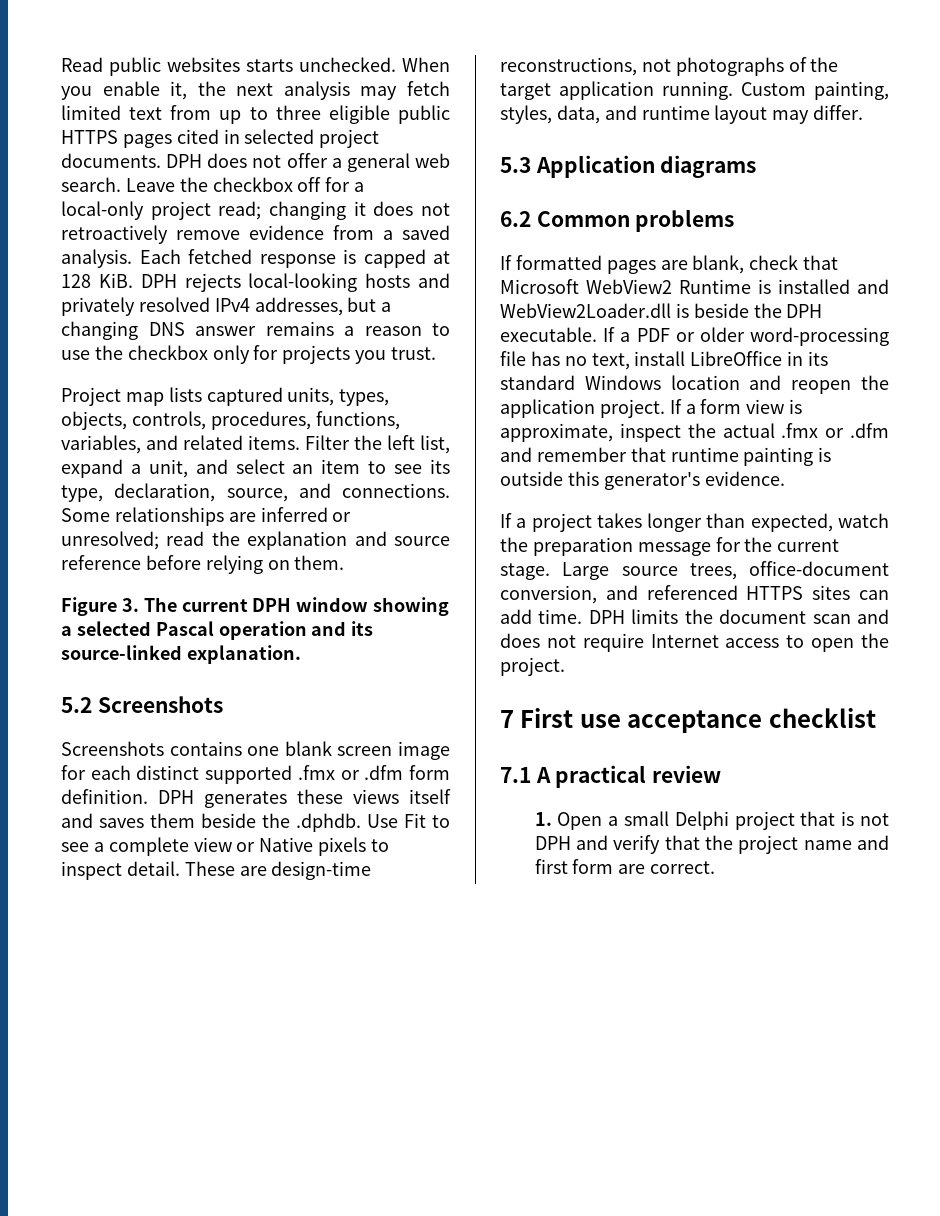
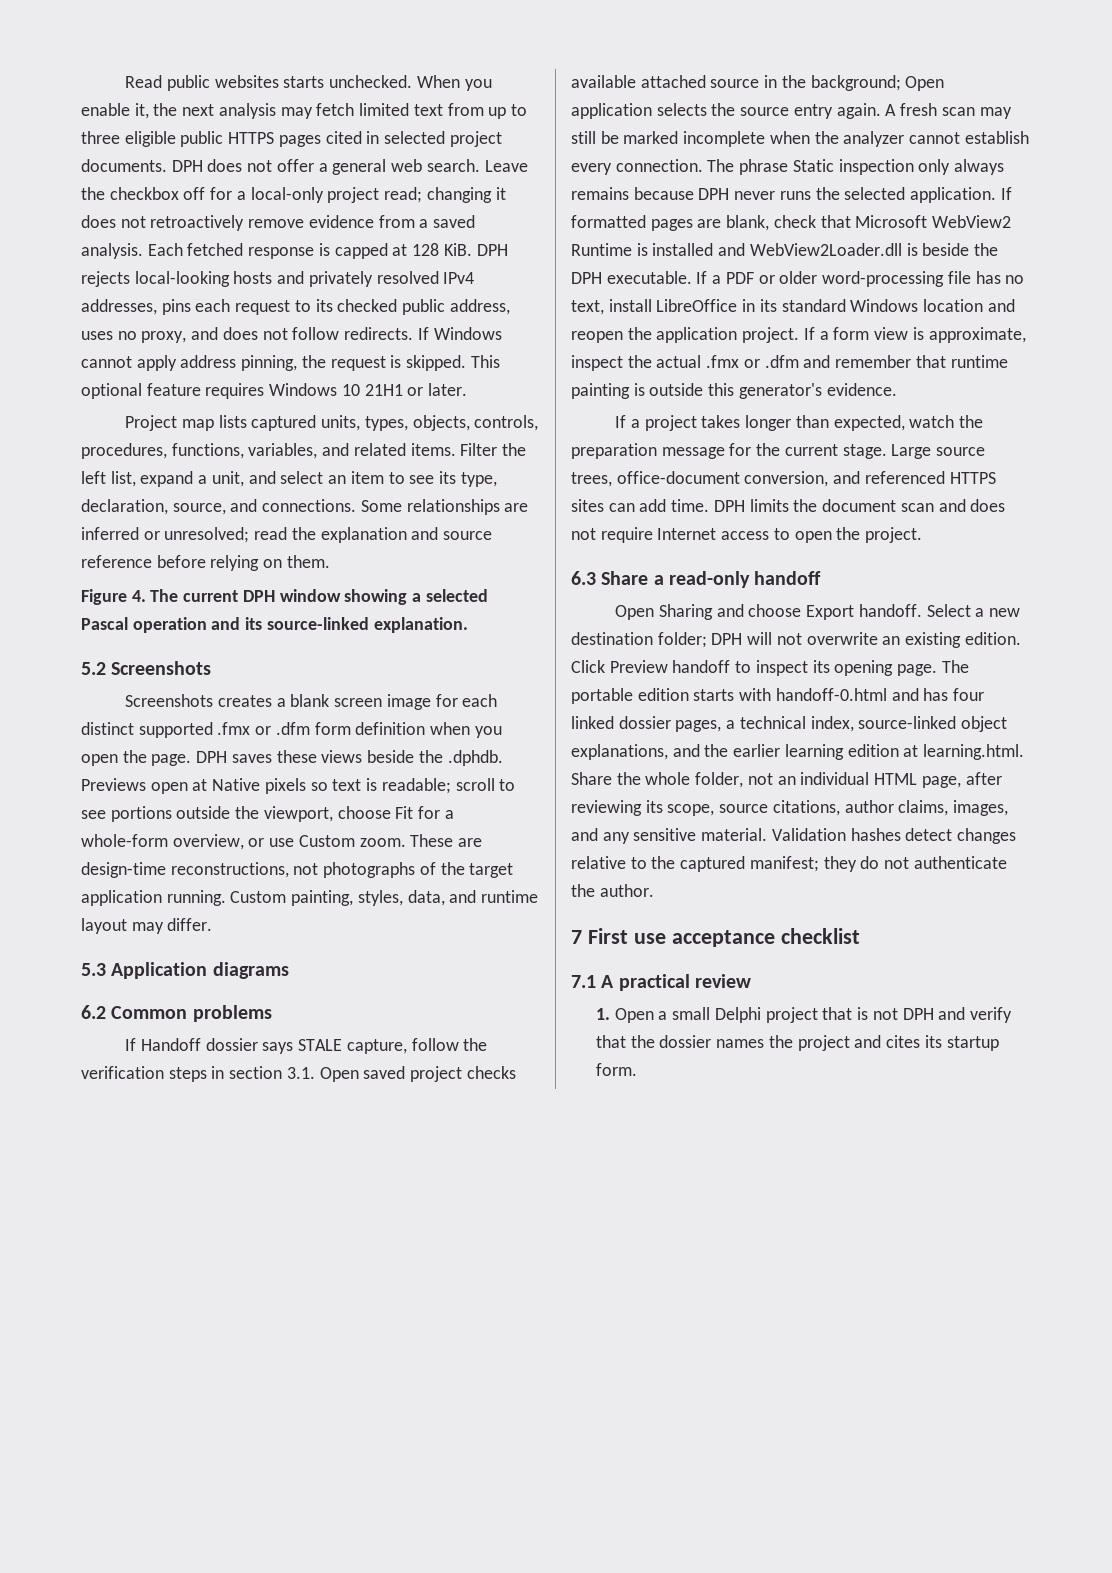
[347,297,392,312] [61,321,450,340] [61,345,437,364] but a changing DNS answer remains a reason to use the checkbox only for projects you trust. -> [161,299,510,315] [81,327,502,343] [81,355,500,371] [81,383,468,399] pins each request to its checked public address, uses no proxy, and does not follow redirects. If Windows cannot apply address pinning, the request is skipped. This optional feature requires Windows 10 21H1 or later.
[121,598,139,612] 3. -> [131,590,146,602] 4.
[169,741,280,756] contains one -> [218,695,286,707] creates a
[61,789,451,808] [61,813,450,832] [61,837,390,856] [61,861,180,880] definition. DPH generates these views itself and saves them beside the .dphdb. Use Fit to see a complete view or Native pixels to inspect detail. -> [355,722,502,738] [81,750,503,766] [81,778,516,794] [81,806,454,822] [81,834,406,850] definition when you open the page. DPH saves these views beside the .dphdb. Previews open at Native pixels so text is readable; scroll to see portions outside the viewport, choose Fit for a whole-form overview, or use Custom zoom.
(512, 262) none -> [141,1038,488,1054] [81,1066,516,1082] [571,75,945,91] [571,103,1012,119] [571,131,1029,147] [571,159,1005,175] [571,187,1012,203] Handoff dossier says STALE capture, follow the verification steps in section 3.1. Open saved project checks available attached source in the background; Open application selects the source entry again. A fresh scan may still be marked incomplete when the analyzer cannot establish every connection. The phrase Static inspection only always remains because DPH never runs the selected application. If
(565, 666) none -> [571,571,822,588] [615,604,1021,620] [571,632,1021,648] [571,660,969,676] [571,688,985,704] [571,716,1008,732] [571,744,1025,760] [571,772,1002,788] [571,800,1009,816] [571,828,1017,844] [571,856,1007,872] [571,884,654,897] // 6.3 Share a read-only handoff // Open Sharing and choose Export handoff. Select a new destination folder; DPH will not overwrite an existing edition. Click Preview handoff to inspect its opening page. The portable edition starts with handoff-0.html and has four linked dossier pages, a technical index, source-linked object explanations, and the earlier learning edition at learning.html. Share the whole folder, not an individual HTML page, after reviewing its scope, source citations, author claims, images, and any sensitive material. Validation hashes detect changes relative to the captured manifest; they do not authenticate the author.
[738,835,889,854] [534,859,716,874] project name and first form are correct. -> [659,1035,999,1051] [596,1063,638,1076] dossier names the project and cites its startup form.

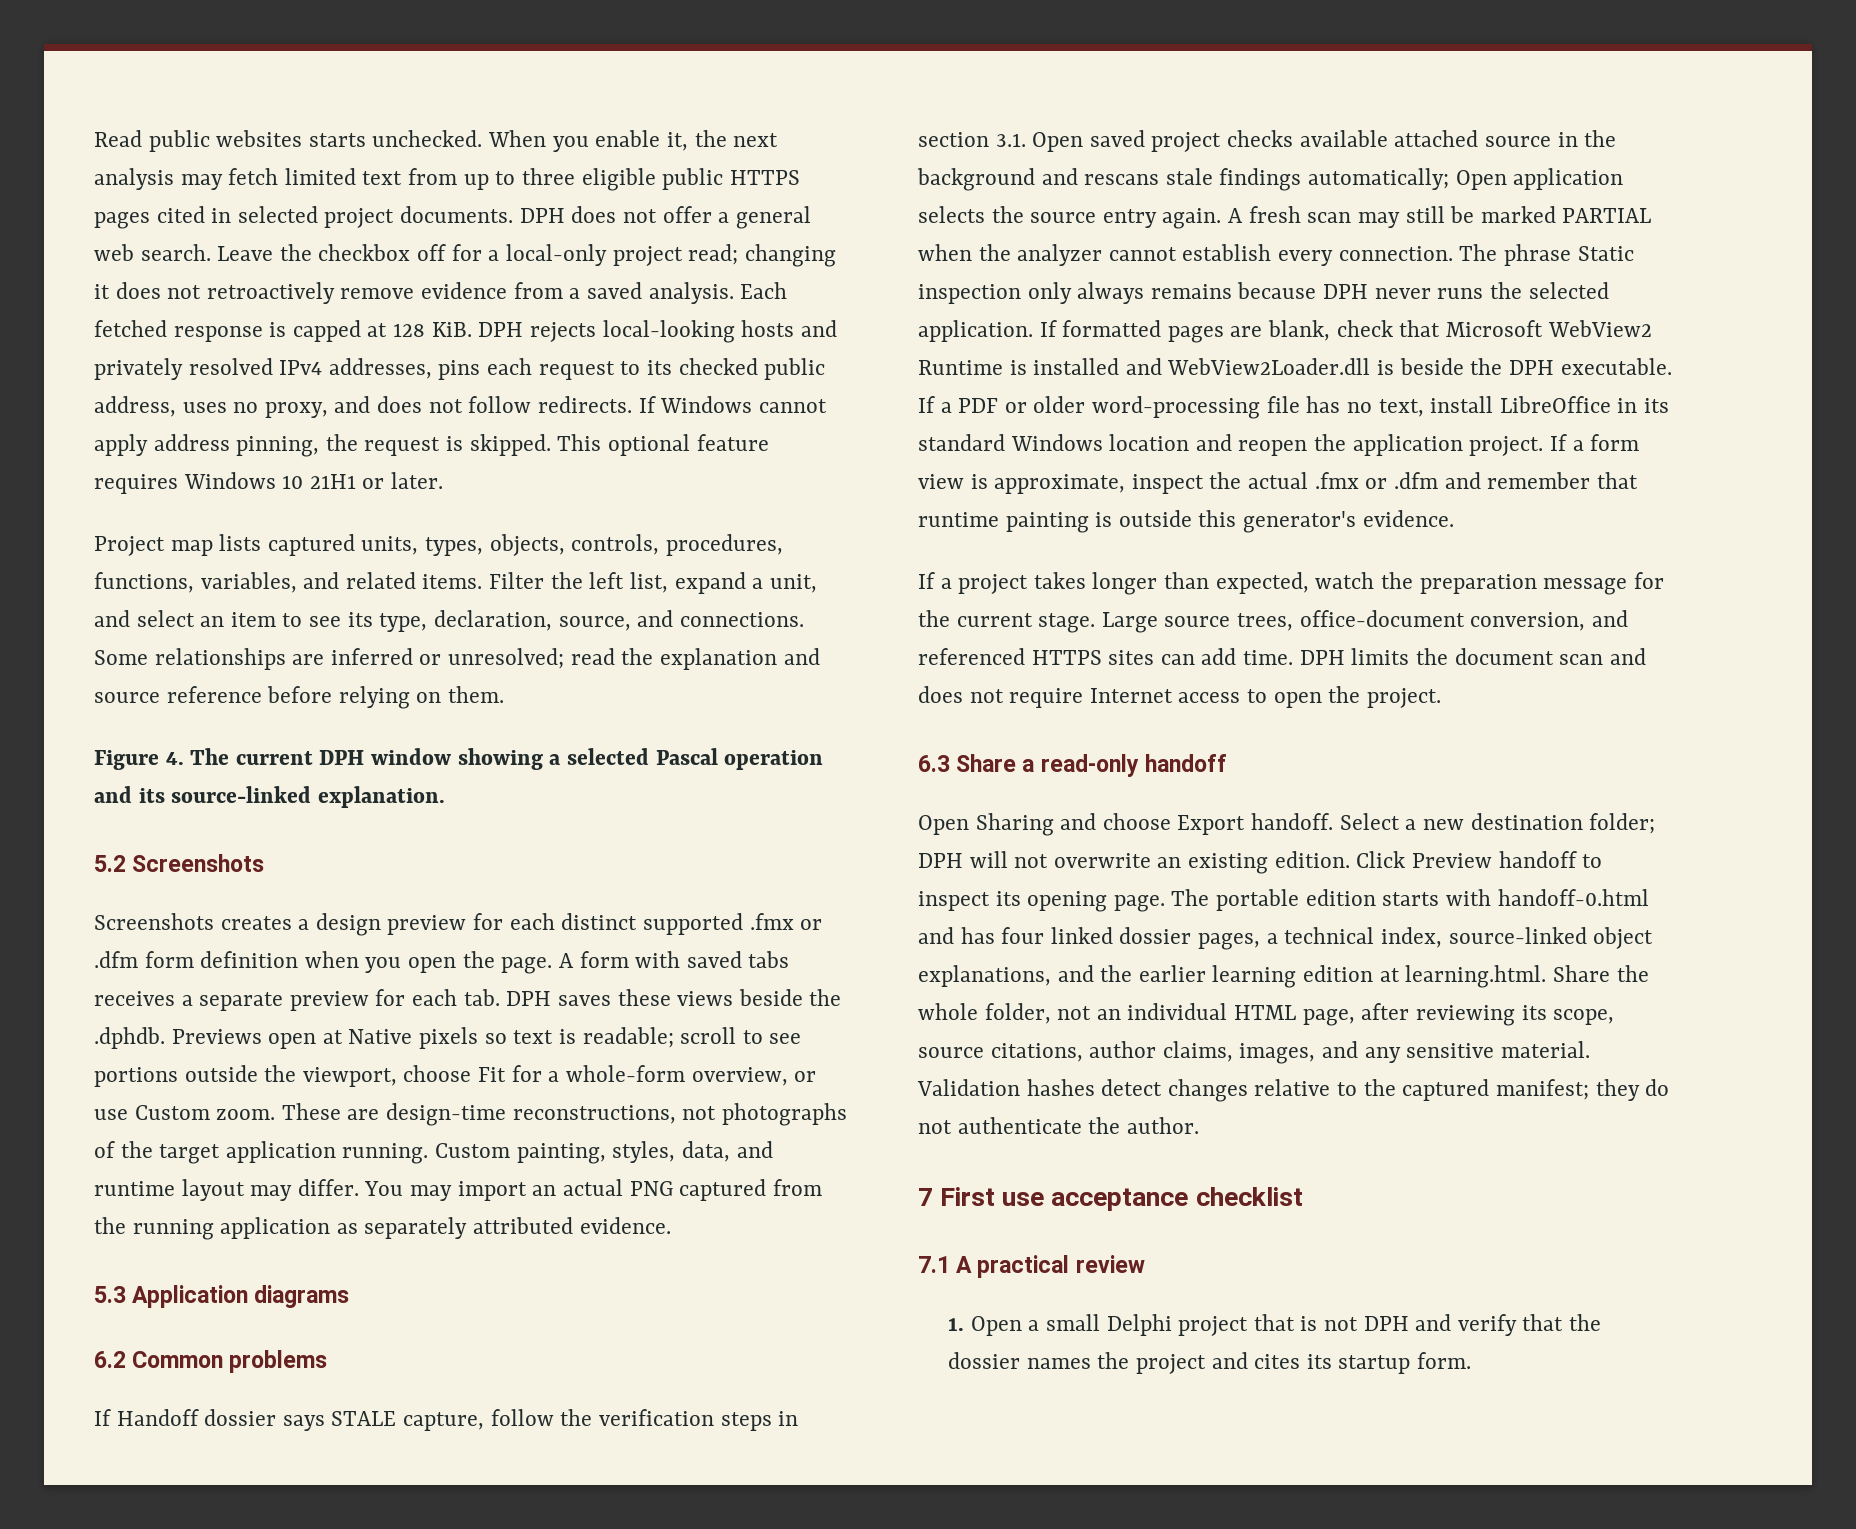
[290,694,431,710] blank screen image -> [315,913,467,936] design preview
(192, 760) none -> [558,951,790,968] [94,989,500,1011] A form with saved tabs receives a separate preview for each tab.
(213, 924) none -> [364,1179,822,1201] [94,1217,671,1240] You may import an actual PNG captured from the running application as separately attributed evidence.
[810,75,901,91] background; -> [917,168,1450,191] background and rescans stale findings automatically;
[683,131,766,147] incomplete -> [1562,208,1652,223] PARTIAL

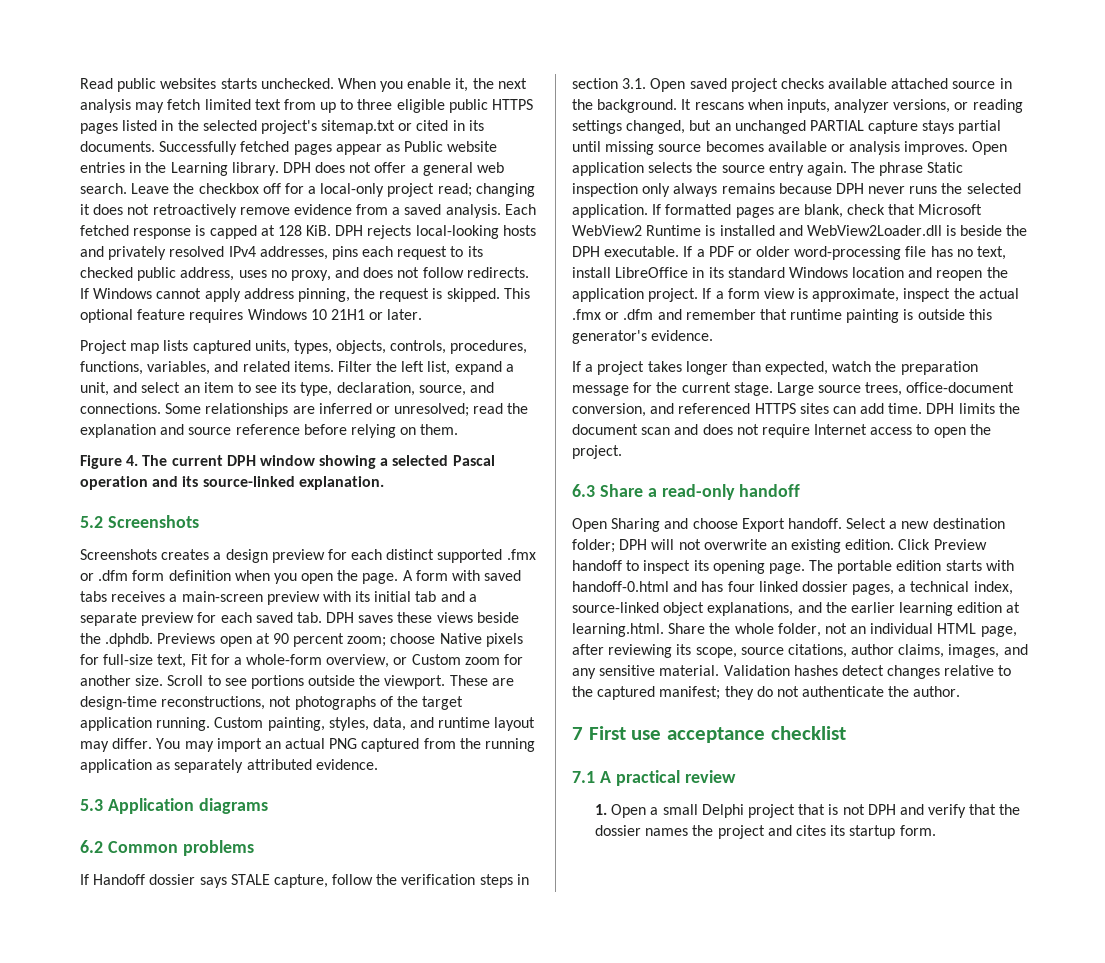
[156,206,514,228] cited in selected project documents. -> [122,120,484,134] [80,141,498,155] [80,162,279,176] listed in the selected project's sitemap.txt or cited in its documents. Successfully fetched pages appear as Public website entries in the Learning library.
(193, 1000) none -> [181,591,477,605] main-screen preview with its initial tab and a
(458, 997) none -> [255,612,293,623] saved
[348,1027,802,1049] [94,1065,472,1087] Native pixels so text is readable; scroll to see portions outside the viewport, choose -> [272,633,523,647] [80,654,187,668] 90 percent zoom; choose Native pixels for full-size text,
[94,1105,276,1120] use Custom zoom. -> [411,654,524,665] [80,675,446,689] Custom zoom for another size. Scroll to see portions outside the viewport.
[917,168,1450,191] background and rescans stale findings automatically; -> [597,99,1023,113] [572,120,1002,134] [572,141,969,155] background. It rescans when inputs, analyzer versions, or reading settings changed, but an unchanged PARTIAL capture stays partial until missing source becomes available or analysis improves.
[1228,206,1652,228] [918,244,1453,266] A fresh scan may still be marked PARTIAL when the analyzer cannot establish every connection. -> (847, 169) none

